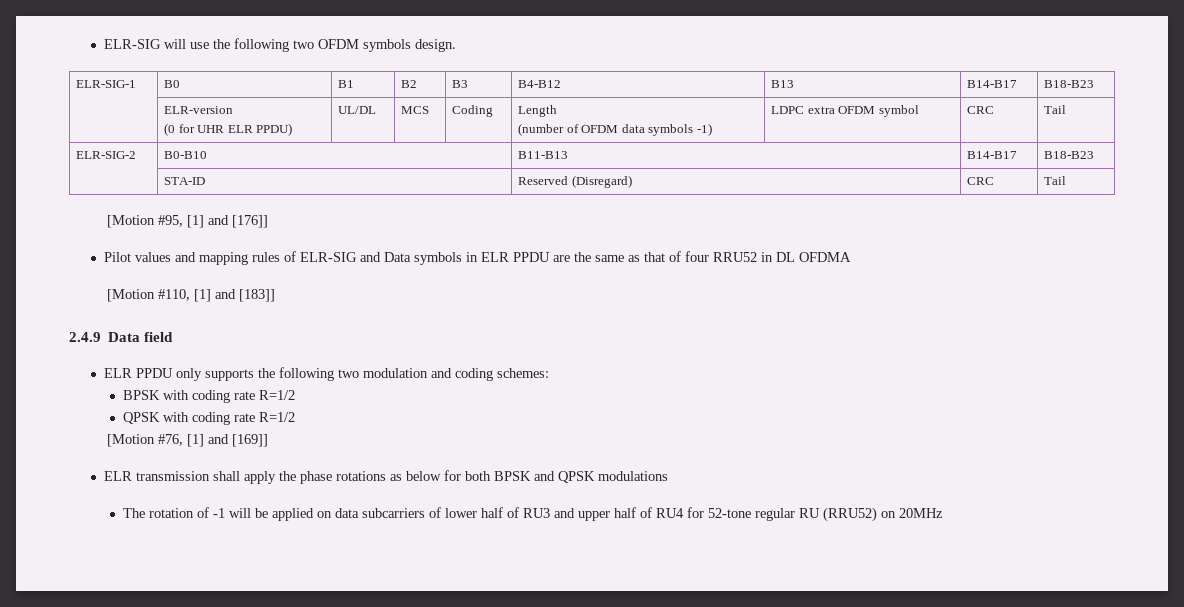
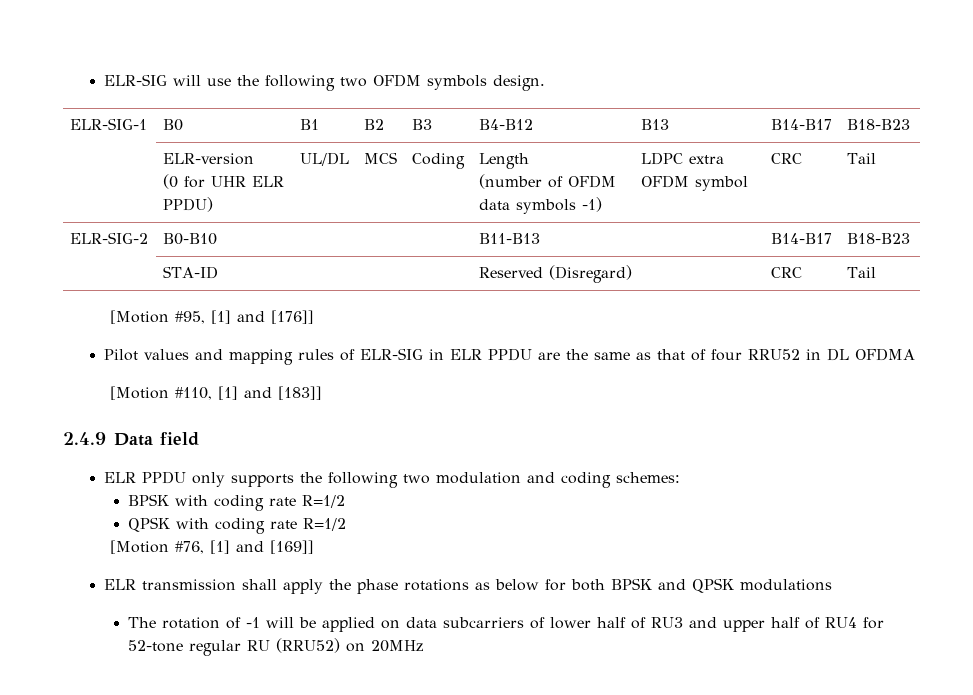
[359,252,462,265] and Data symbols -> (424, 354) none

